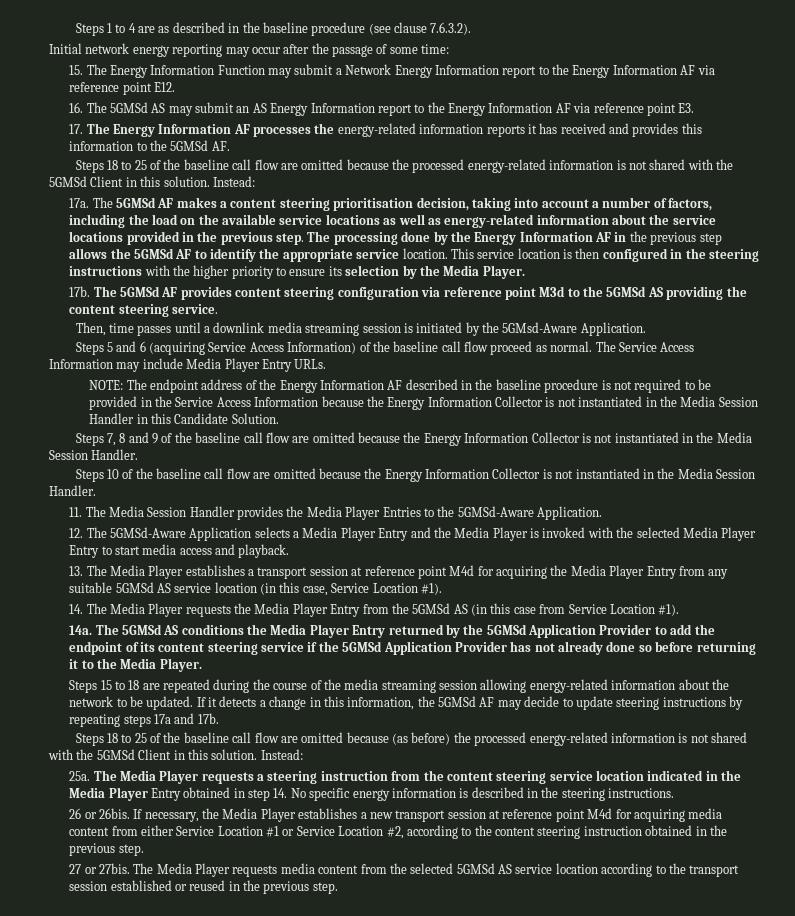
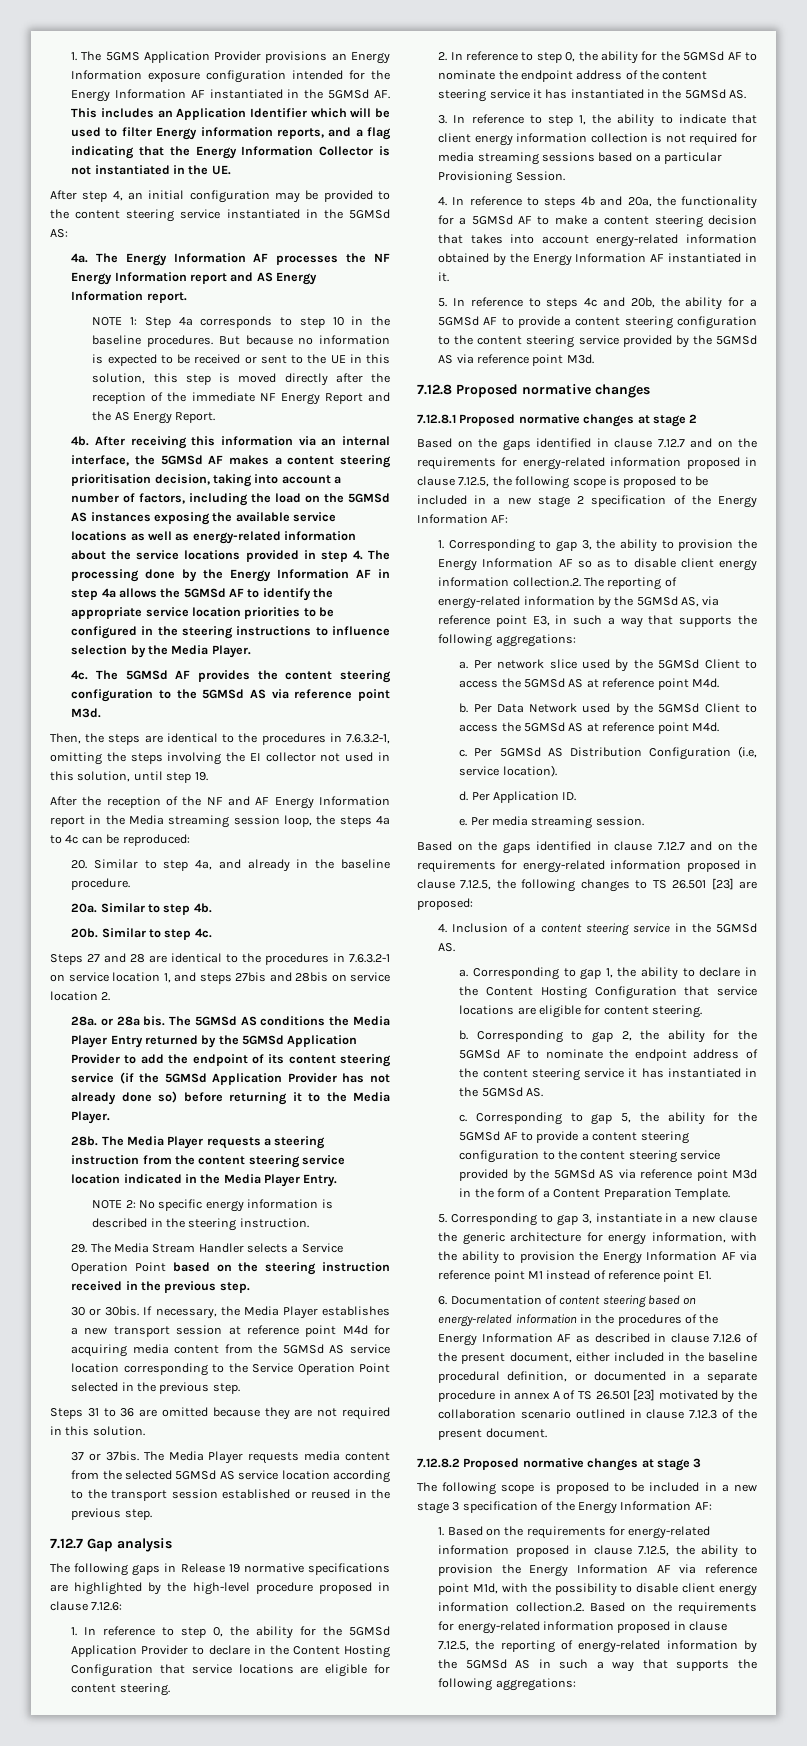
[75,22,472,36] [49,43,450,57] [69,64,715,78] [69,82,175,95] [69,102,695,116] [69,124,84,134] Steps 1 to 4 are as described in the baseline procedure (see clause 7.6.3.2). // Initial network energy reporting may occur after the passage of some time: // 15. The Energy Information Function may submit a Network Energy Information report to the Energy Information AF via reference point E12. // 16. The 5GMSd AS may submit an AS Energy Information report to the Energy Information AF via reference point E3. // 17. -> [71,51,390,64] [71,70,390,83] [71,89,390,102] [71,108,391,120] [71,127,392,140] [71,146,390,159] [71,165,231,175] [50,190,390,203] [50,209,390,222] [50,229,68,238] [71,253,89,263] 1. The 5GMS Application Provider provisions an Energy Information exposure configuration intended for the Energy Information AF instantiated in the 5GMSd AF. This includes an Application Identifier which will be used to filter Energy information reports, and a flag indicating that the Energy Information Collector is not instantiated in the UE. // After step 4, an initial configuration may be provided to the content steering service instantiated in the 5GMSd AS: // 4a.
[337,123,702,137] [69,140,230,151] [75,159,734,173] [49,176,255,187] [69,197,113,208] energy-related information reports it has received and provides this information to the 5GMSd AF. // Steps 18 to 25 of the baseline call flow are omitted because the processed energy-related information is not shared with the 5GMSd Client in this solution. Instead: // 17a. The -> [373,253,390,262] [71,272,318,285] [71,291,187,303] [92,316,390,328] [92,335,390,347] [92,354,390,366] [92,373,390,386] [92,392,390,405] [92,411,216,424] [71,436,390,449] [71,455,155,466] NF Energy Information report and AS Energy Information report. // NOTE 1: Step 4a corresponds to step 10 in the baseline procedures. But because no information is expected to be received or sent to the UE in this solution, this step is moved directly after the reception of the immediate NF Energy Report and the AS Energy Report. // 4b. After receiving this information via an internal interface, the
(219, 219) none -> [348,493,391,503] [71,512,233,525] 5GMSd AS instances exposing the
[197,231,305,245] the previous step. -> [320,550,363,562] step 4.
[629,231,722,245] the previous step -> [71,588,116,600] step 4a
[402,248,600,259] location. This service location is then -> [191,607,335,619] location priorities to be
[144,265,342,279] with the higher priority to ensure its -> [315,626,390,636] to influence
[69,286,91,297] 17b. -> [71,670,89,680] 4c.
[235,286,747,300] [69,304,218,317] [75,322,646,336] [75,341,695,355] [49,358,327,372] [89,379,712,393] [89,396,758,410] [89,413,279,424] [75,432,752,446] [49,449,139,460] [75,468,756,482] [49,485,96,496] [69,506,603,520] [69,527,757,541] [69,544,290,558] [69,565,729,579] [69,582,442,596] [69,603,680,617] [69,625,93,635] content steering configuration via reference point M3d to the 5GMSd AS providing the content steering service. // Then, time passes until a downlink media streaming session is initiated by the 5GMsd-Aware Application. // Steps 5 and 6 (acquiring Service Access Information) of the baseline call flow proceed as normal. The Service Access Information may include Media Player Entry URLs. // NOTE: The endpoint address of the Energy Information AF described in the baseline procedure is not required to be provided in the Service Access Information because the Energy Information Collector is not instantiated in the Media Session Handler in this Candidate Solution. // Steps 7, 8 and 9 of the baseline call flow are omitted because the Energy Information Collector is not instantiated in the Media Session Handler. // Steps 10 of the baseline call flow are omitted because the Energy Information Collector is not instantiated in the Media Session Handler. // 11. The Media Session Handler provides the Media Player Entries to the 5GMSd-Aware Application. // 12. The 5GMSd-Aware Application selects a Media Player Entry and the Media Player is invoked with the selected Media Player Entry to start media access and playback. // 13. The Media Player establishes a transport session at reference point M4d for acquiring the Media Player Entry from any suitable 5GMSd AS service location (in this case, Service Location #1). // 14. The Media Player requests the Media Player Entry from the 5GMSd AS (in this case from Service Location #1). // 14a. -> [257,670,391,683] [71,689,390,702] [71,708,102,718] [50,733,391,745] [50,752,390,765] [50,771,208,783] [50,796,391,809] [50,815,390,828] [50,834,190,846] [71,859,390,872] [71,878,131,890] [71,903,212,915] [71,928,212,940] [50,953,390,965] [50,972,390,984] [50,991,111,1001] [71,1016,166,1026] the content steering configuration to the 5GMSd AS via reference point M3d. // Then, the steps are identical to the procedures in 7.6.3.2-1, omitting the steps involving the EI collector not used in this solution, until step 19. // After the reception of the NF and AF Energy Information report in the Media streaming session loop, the steps 4a to 4c can be reproduced: // 20. Similar to step 4a, and already in the baseline procedure. // 20a. Similar to step 4b. // 20b. Similar to step 4c. // Steps 27 and 28 are identical to the procedures in 7.6.3.2-1 on service location 1, and steps 27bis and 28bis on service location 2. // 28a. or 28a bis.
[307,642,318,652] if -> [119,1072,134,1084] (if
[638,645,652,652] so -> [158,1091,178,1103] so)
[69,679,729,693] [69,696,744,710] [69,713,219,727] [75,732,748,746] [48,749,303,760] [69,771,91,781] Steps 15 to 18 are repeated during the course of the media streaming session allowing energy-related information about the network to be updated. If it detects a change in this information, the 5GMSd AF may decide to update steering instructions by repeating steps 17a and 17b. // Steps 18 to 25 of the baseline call flow are omitted because (as before) the processed energy-related information is not shared with the 5GMSd Client in this solution. Instead: // 25a. -> [71,1136,99,1146] 28b.
[150,787,288,801] Entry obtained in step 14. -> [303,1174,338,1187] [92,1200,136,1209] Entry. // NOTE 2:
[608,788,675,798] [69,808,130,819] instructions. // 26 or 26bis. -> [239,1218,309,1228] [71,1243,343,1253] [71,1262,390,1275] [71,1281,250,1293] [71,1306,140,1316] instruction. // 29. The Media Stream Handler selects a Service Operation Point based on the steering instruction received in the previous step. // 30 or 30bis.
[140,825,727,839] [69,843,144,856] [69,863,130,874] either Service Location #1 or Service Location #2, according to the content steering instruction obtained in the previous step. // 27 or 27bis. -> [258,1344,390,1354] [71,1363,390,1376] [71,1382,240,1394] [50,1407,391,1420] [50,1426,145,1436] [71,1451,139,1461] the 5GMSd AS service location corresponding to the Service Operation Point selected in the previous step. // Steps 31 to 36 are omitted because they are not required in this solution. // 37 or 37bis.
(338, 888) none -> [50,1538,172,1552] [50,1563,390,1576] [50,1582,390,1595] [50,1601,123,1611] [71,1626,390,1639] [71,1645,390,1658] [71,1664,390,1677] [71,1683,170,1696] [438,51,757,64] [438,70,708,82] [438,89,747,102] [438,114,757,127] [438,133,757,146] [438,152,723,165] [438,171,565,184] [438,196,757,209] [438,215,757,228] [438,234,757,247] [438,253,757,266] [438,272,450,282] [438,297,757,310] [438,316,757,329] [438,335,757,348] [438,354,594,366] [417,384,650,398] [417,414,698,427] [417,438,757,451] [417,457,757,470] [417,476,708,489] [417,495,757,508] [417,514,509,524] [438,539,757,552] [438,558,757,571] [438,577,677,590] [438,596,720,609] [438,615,757,628] [438,634,576,647] [459,659,758,672] [459,678,719,690] [459,703,757,716] [459,722,719,734] [459,746,757,760] [459,765,557,777] [459,791,577,803] [459,816,644,829] [417,841,757,854] [417,860,757,873] [417,878,757,892] [417,898,473,910] [438,923,757,936] [438,943,456,952] [459,967,757,980] [459,986,757,999] [459,1005,703,1018] [459,1030,757,1043] [459,1049,758,1061] [459,1068,757,1081] [459,1087,544,1097] [459,1112,757,1125] [459,1131,689,1144] [459,1150,721,1163] [459,1169,757,1182] [459,1188,730,1200] [438,1213,757,1226] [438,1232,757,1245] [438,1251,757,1264] [438,1270,711,1282] [438,1295,697,1308] [438,1314,719,1327] [438,1333,758,1346] [438,1352,757,1364] [438,1371,757,1383] [438,1389,757,1403] [438,1409,757,1419] [438,1428,547,1440] [417,1458,702,1471] [417,1482,757,1495] [417,1501,712,1514] [438,1526,711,1539] [438,1545,757,1558] [438,1564,757,1577] [438,1583,757,1596] [438,1602,757,1615] [438,1621,728,1634] [438,1640,757,1653] [438,1659,757,1672] [438,1678,576,1691] // 7.12.7 Gap analysis // The following gaps in Release 19 normative specifications are highlighted by the high-level procedure proposed in clause 7.12.6: // 1. In reference to step 0, the ability for the 5GMSd Application Provider to declare in the Content Hosting Configuration that service locations are eligible for content steering. // 2. In reference to step 0, the ability for the 5GMSd AF to nominate the endpoint address of the content steering service it has instantiated in the 5GMSd AS. // 3. In reference to step 1, the ability to indicate that client energy information collection is not required for media streaming sessions based on a particular Provisioning Session. // 4. In reference to steps 4b and 20a, the functionality for a 5GMSd AF to make a content steering decision that takes into account energy-related information obtained by the Energy Information AF instantiated in it. // 5. In reference to steps 4c and 20b, the ability for a 5GMSd AF to provide a content steering configuration to the content steering service provided by the 5GMSd AS via reference point M3d. // 7.12.8 Proposed normative changes // 7.12.8.1 Proposed normative changes at stage 2 // Based on the gaps identified in clause 7.12.7 and on the requirements for energy-related information proposed in clause 7.12.5, the following scope is proposed to be included in a new stage 2 specification of the Energy Information AF: // 1. Corresponding to gap 3, the ability to provision the Energy Information AF so as to disable client energy information collection.2. The reporting of energy-related information by the 5GMSd AS, via reference point E3, in such a way that supports the following aggregations: // a. Per network slice used by the 5GMSd Client to access the 5GMSd AS at reference point M4d. // b. Per Data Network used by the 5GMSd Client to access the 5GMSd AS at reference point M4d. // c. Per 5GMSd AS Distribution Configuration (i.e, service location). // d. Per Application ID. // e. Per media streaming session. // Based on the gaps identified in clause 7.12.7 and on the requirements for energy-related information proposed in clause 7.12.5, the following changes to TS 26.501 [23] are proposed: // 4. Inclusion of a content steering service in the 5GMSd AS. // a. Corresponding to gap 1, the ability to declare in the Content Hosting Configuration that service locations are eligible for content steering. // b. Corresponding to gap 2, the ability for the 5GMSd AF to nominate the endpoint address of the content steering service it has instantiated in the 5GMSd AS. // c. Corresponding to gap 5, the ability for the 5GMSd AF to provide a content steering configuration to the content steering service provided by the 5GMSd AS via reference point M3d in the form of a Content Preparation Template. // 5. Corresponding to gap 3, instantiate in a new clause the generic architecture for energy information, with the ability to provision the Energy Information AF via reference point M1 instead of reference point E1. // 6. Documentation of content steering based on energy-related information in the procedures of the Energy Information AF as described in clause 7.12.6 of the present document, either included in the baseline procedural definition, or documented in a separate procedure in annex A of TS 26.501 [23] motivated by the collaboration scenario outlined in clause 7.12.3 of the present document. // 7.12.8.2 Proposed normative changes at stage 3 // The following scope is proposed to be included in a new stage 3 specification of the Energy Information AF: // 1. Based on the requirements for energy-related information proposed in clause 7.12.5, the ability to provision the Energy Information AF via reference point M1d, with the possibility to disable client energy information collection.2. Based on the requirements for energy-related information proposed in clause 7.12.5, the reporting of energy-related information by the 5GMSd AS in such a way that supports the following aggregations:

